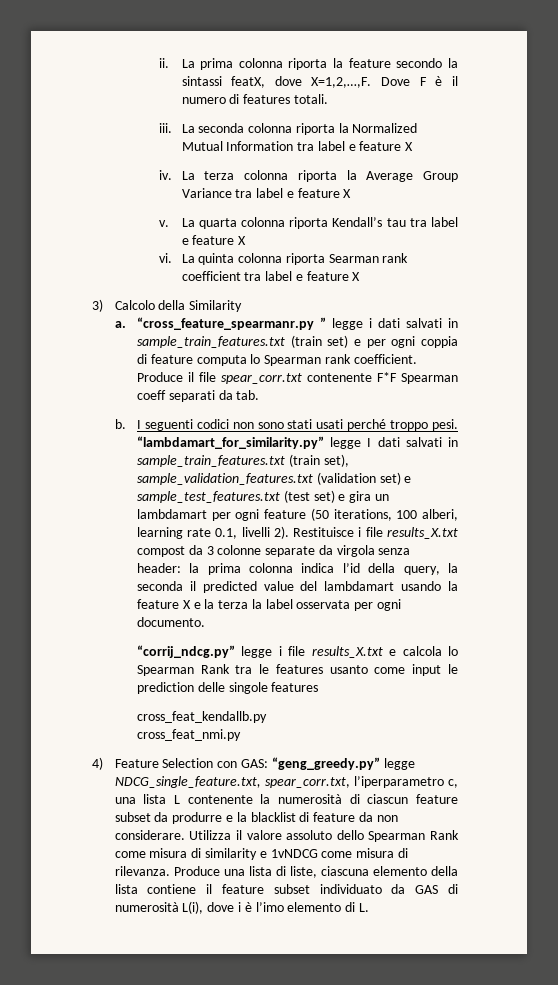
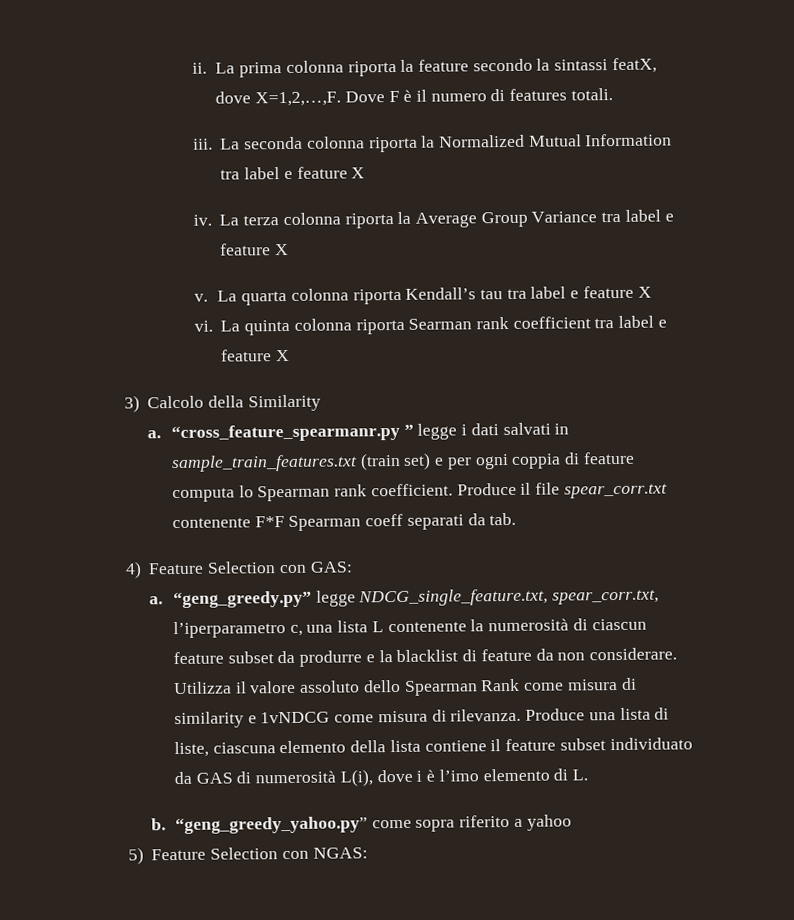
[114,419,459,431] [136,436,458,449] [136,454,349,467] [136,472,412,485] [136,490,389,503] [136,508,458,521] [136,526,459,539] [136,545,411,557] [136,563,459,575] [136,581,458,593] [136,599,401,611] [136,617,205,627] [136,645,459,658] [136,664,459,676] [136,682,319,694] [136,711,267,723] [136,729,241,741] // b. I seguenti codici non sono stati usati perché troppo pesi. “lambdamart_for_similarity.py” legge I dati salvati in sample_train_features.txt (train set), sample_validation_features.txt (validation set) e sample_test_features.txt (test set) e gira un lambdamart per ogni feature (50 iterations, 100 alberi, learning rate 0.1, livelli 2). Restituisce i file results_X.txt compost da 3 colonne separate da virgola senza header: la prima colonna indica l’id della query, la seconda il predicted value del lambdamart usando la feature X e la terza la label osservata per ogni documento. // “corrij_ndcg.py” legge i file results_X.txt e calcola lo Spearman Rank tra le features usanto come input le prediction delle singole features // cross_feat_kendallb.py // cross_feat_nmi.py -> (517, 519) none
(268, 763) none -> [149,596,164,605] // a.
(369, 907) none -> [151,814,572,835] [127,847,368,865] // b. “geng_greedy_yahoo.py” come sopra riferito a yahoo // 5) Feature Selection con NGAS:

